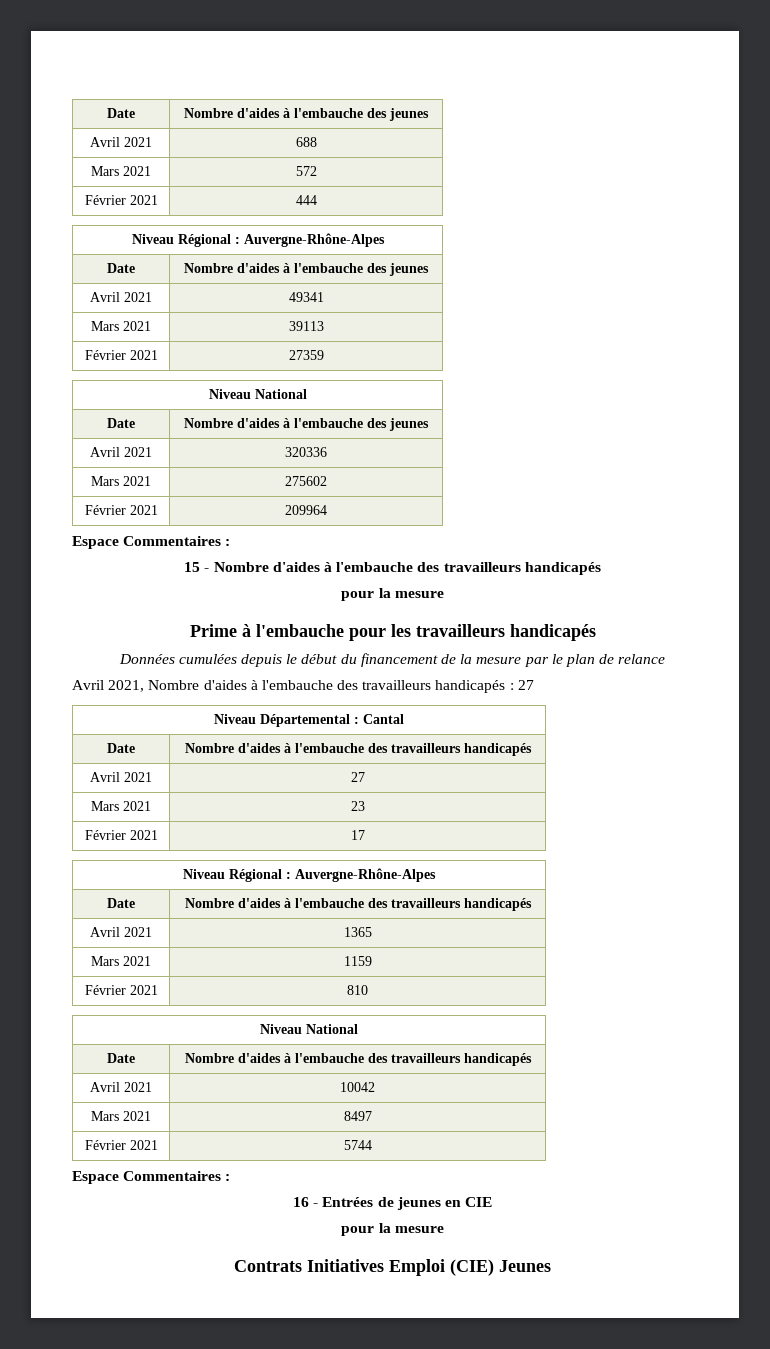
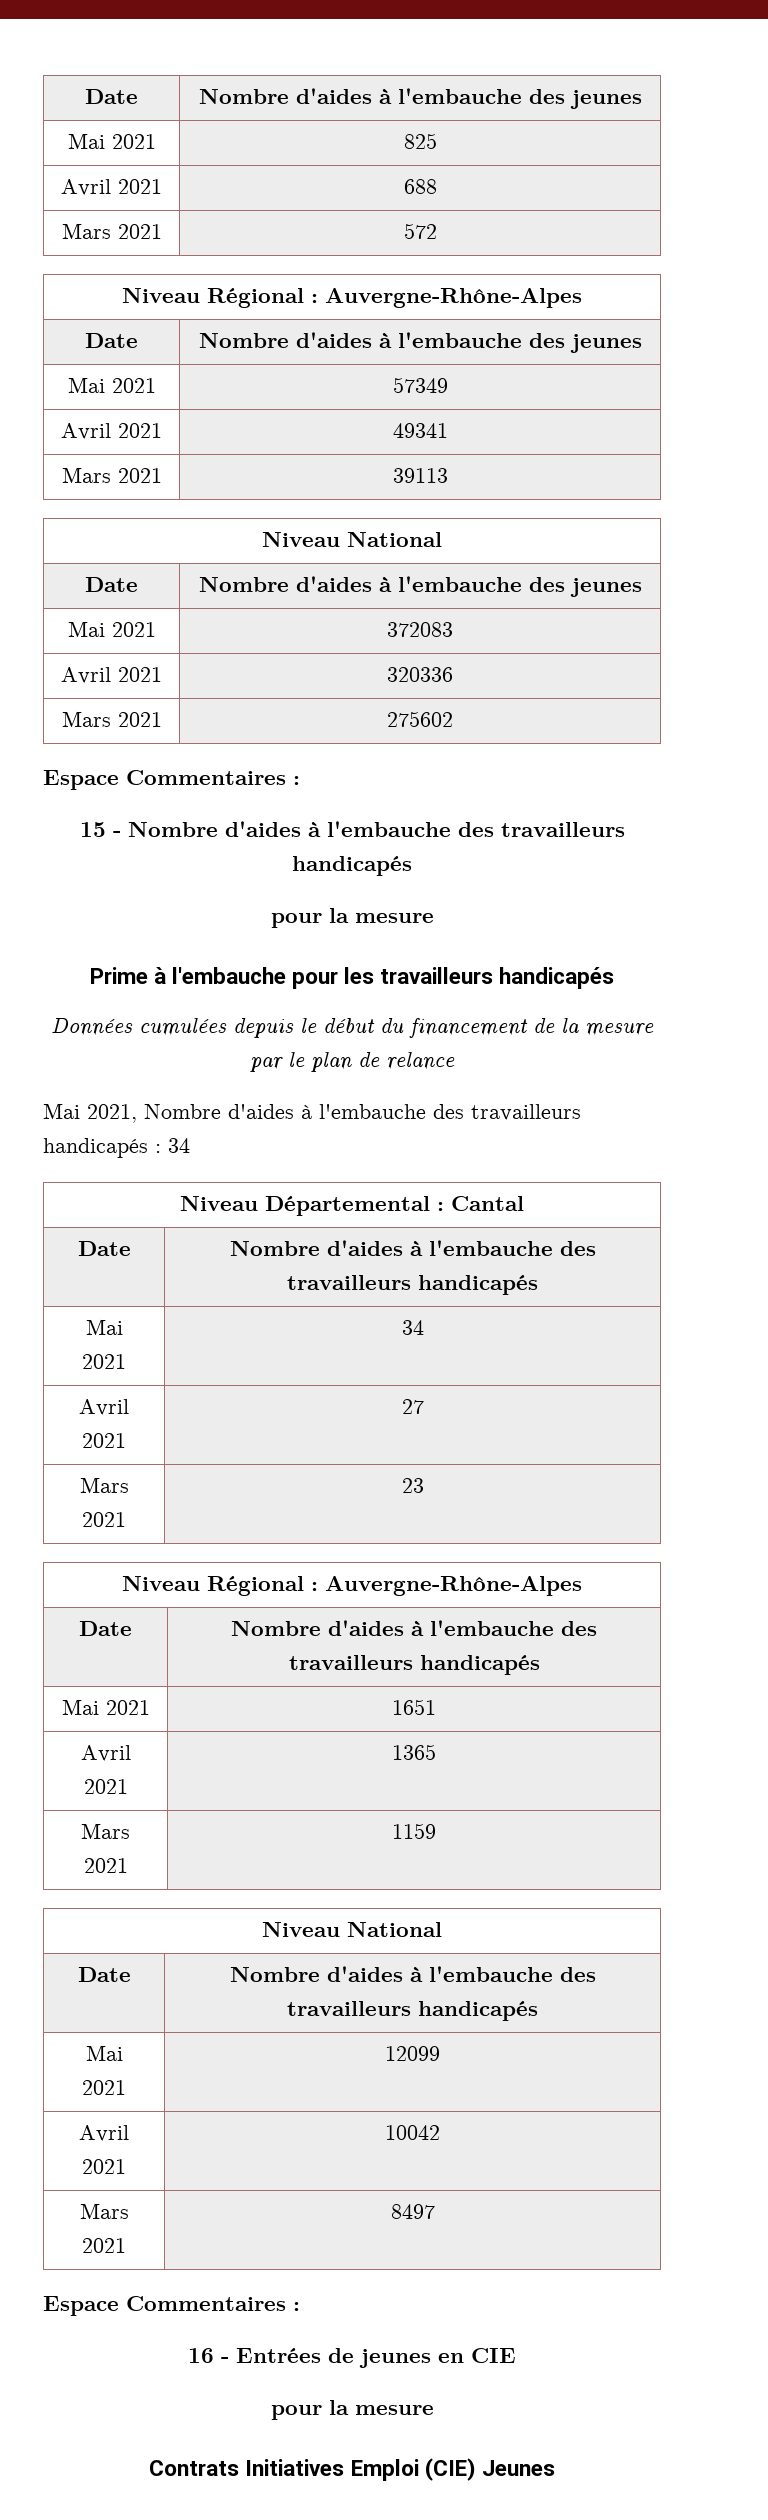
[107,108,135,118] [184,108,429,121] Date | Nombre d'aides à l'embauche des jeunes -> [85,89,138,104] [198,88,642,109] [67,133,156,149] [403,133,437,149] Date | Nombre d'aides à l'embauche des jeunes // Mai 2021 | 825
[84,195,158,205] [295,195,317,205] // Février 2021 | 444 -> (437, 231) none
(429, 269) none -> [67,377,156,393] [392,377,448,393] // Mai 2021 | 57349
[84,350,158,360] [288,350,324,360] // Février 2021 | 27359 -> (448, 475) none
(429, 424) none -> [67,621,156,637] [387,622,453,637] // Mai 2021 | 372083
[84,505,158,515] [285,505,327,515] // Février 2021 | 209964 -> (453, 719) none
[72,680,104,690] Avril -> [43,1103,80,1119] Mai
[517,680,534,690] 27 -> [168,1138,190,1153] 34
(532, 749) none -> [85,1319,123,1335] [82,1354,126,1369] [401,1320,424,1335] // Mai 2021 | 34
[84,830,158,840] [350,830,365,840] // Février 2021 | 17 -> (424, 1485) none
(532, 904) none -> [61,1699,150,1715] [392,1699,436,1715] // Mai 2021 | 1651
[84,985,158,995] [347,985,369,995] // Février 2021 | 810 -> (436, 1831) none
(532, 1059) none -> [85,2045,123,2061] [82,2080,126,2095] [385,2046,440,2061] // Mai 2021 | 12099
[84,1140,158,1150] [343,1140,372,1150] // Février 2021 | 5744 -> (435, 2211) none

